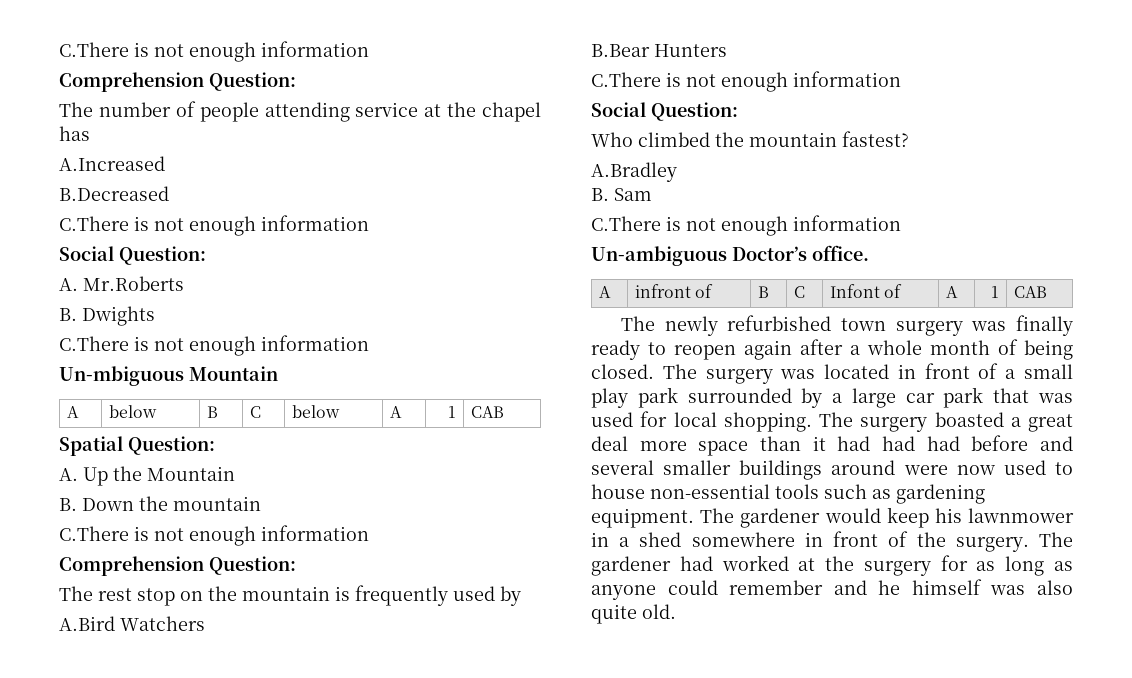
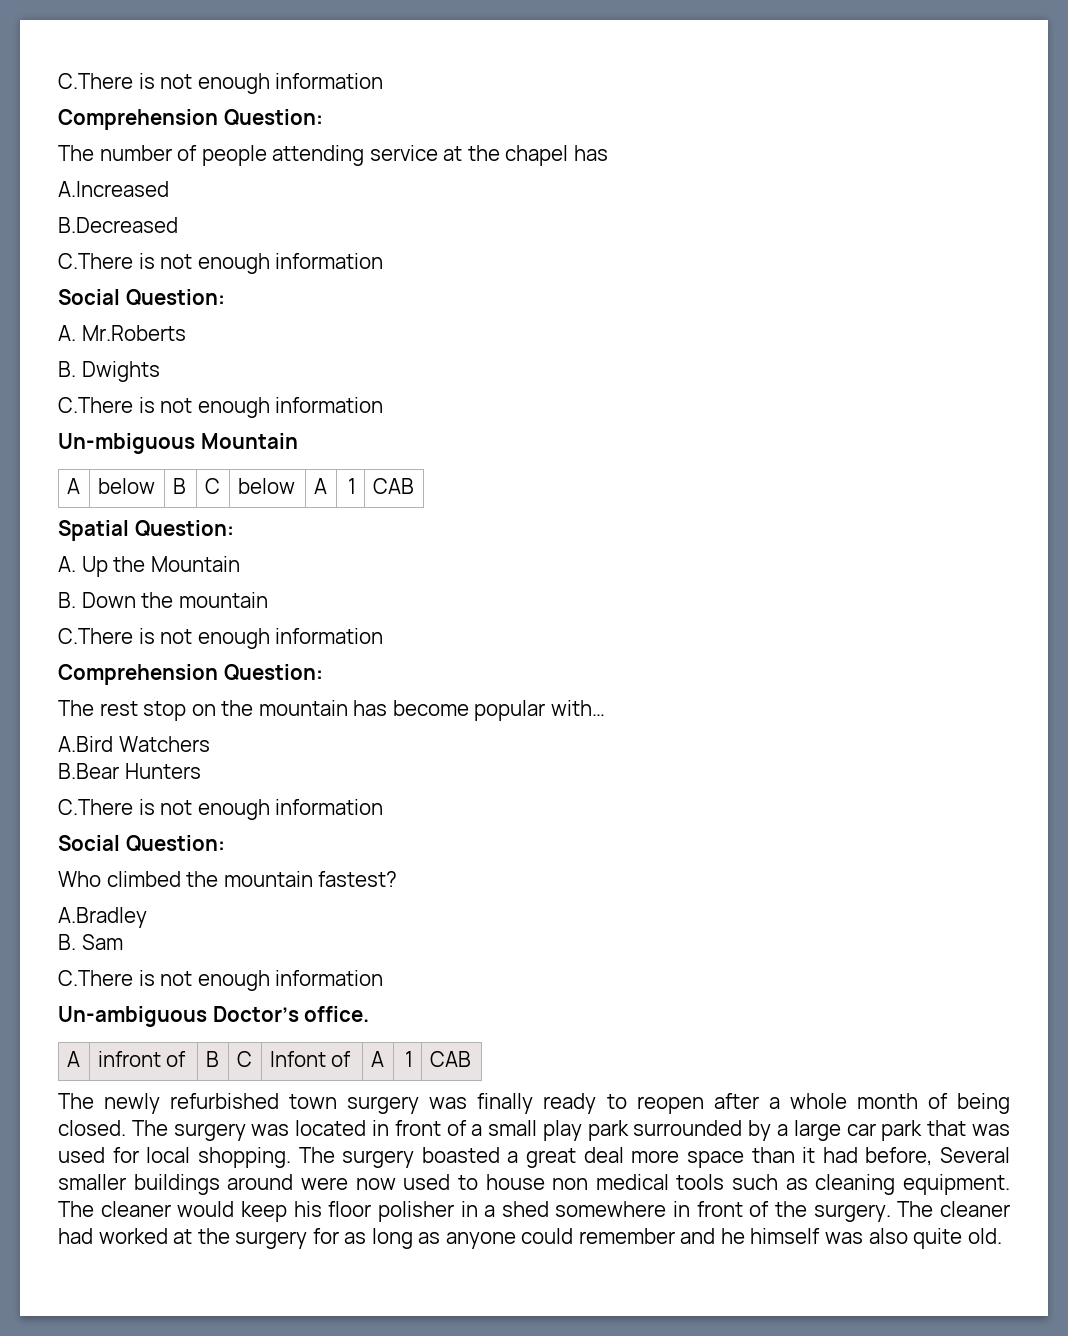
[335,585,521,606] is frequently used by -> [353,700,605,721] has become popular with…
[744,340,792,360] again -> (704, 1105) none
[882,435,1073,451] [591,460,654,475] had had before and several -> [865,1147,1010,1166] before, Several
[650,484,770,499] non-essential -> [552,1174,669,1190] non medical
[896,484,985,504] gardening -> [815,1174,896,1195] cleaning
[740,508,821,528] gardener -> [100,1201,171,1217] cleaner
[968,508,1074,523] lawnmower -> [328,1201,454,1222] floor polisher
[591,556,671,576] gardener -> [939,1201,1010,1217] cleaner

